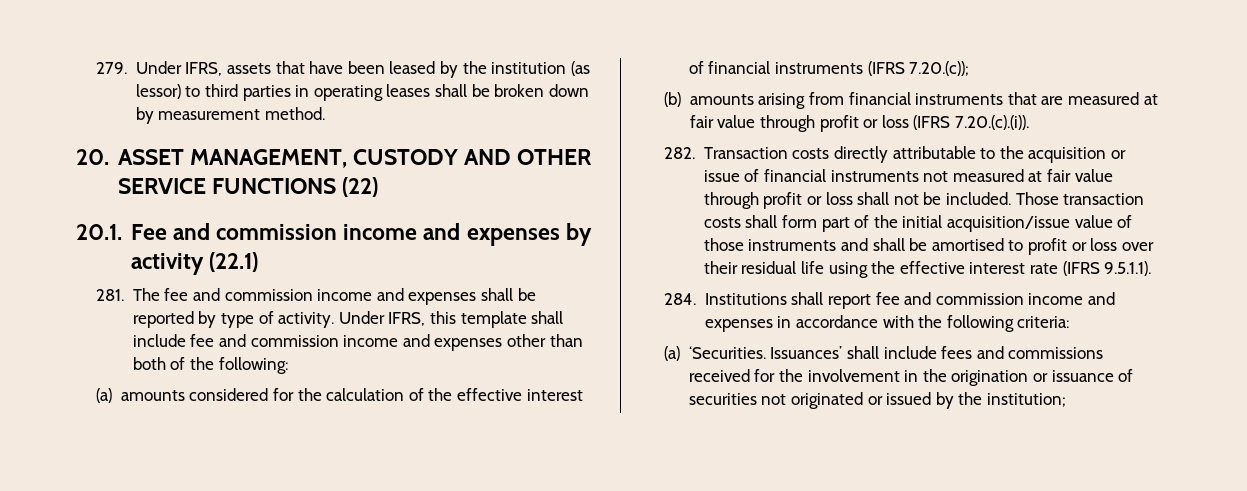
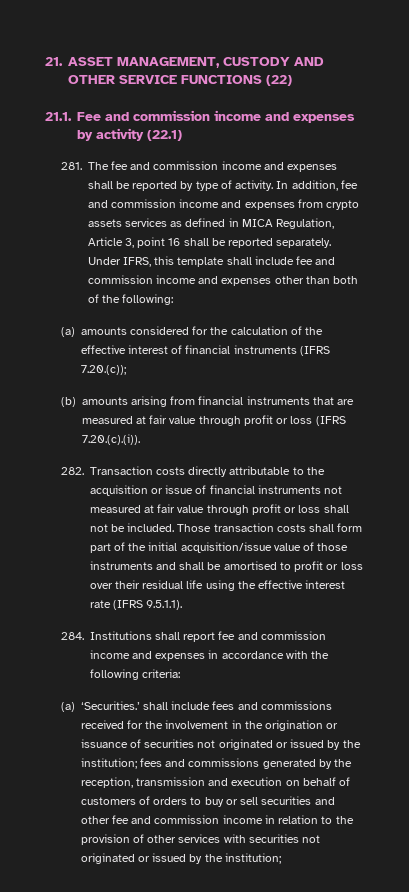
[96,61,590,78] [135,84,589,101] [135,107,326,124] [76,149,109,165] 279. Under IFRS, assets that have been leased by the institution (as lessor) to third parties in operating leases shall be broken down by measurement method. // 20. -> [45,57,63,66] 21.
[76,224,122,240] 20.1. -> [45,112,72,121] 21.1.
(335, 320) none -> [276,180,358,191] [87,199,360,210] [87,218,335,229] [87,237,332,248] In addition, fee and commission income and expenses from crypto assets services as defined in MICA Regulation, Article 3, point 16 shall be reported separately.
[688,346,843,359] ‘Securities. Issuances’ -> [80,701,140,710] ‘Securities.’
(1066, 400) none -> [139,758,353,769] [80,777,351,788] [80,796,335,807] [80,815,354,824] [80,834,321,845] [80,853,281,864] fees and commissions generated by the reception, transmission and execution on behalf of customers of orders to buy or sell securities and other fee and commission income in relation to the provision of other services with securities not originated or issued by the institution;

